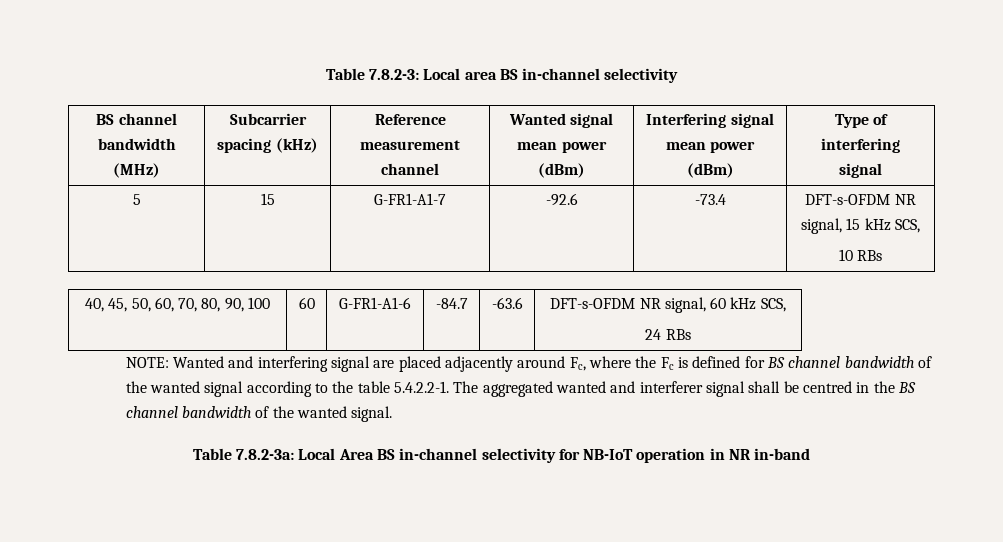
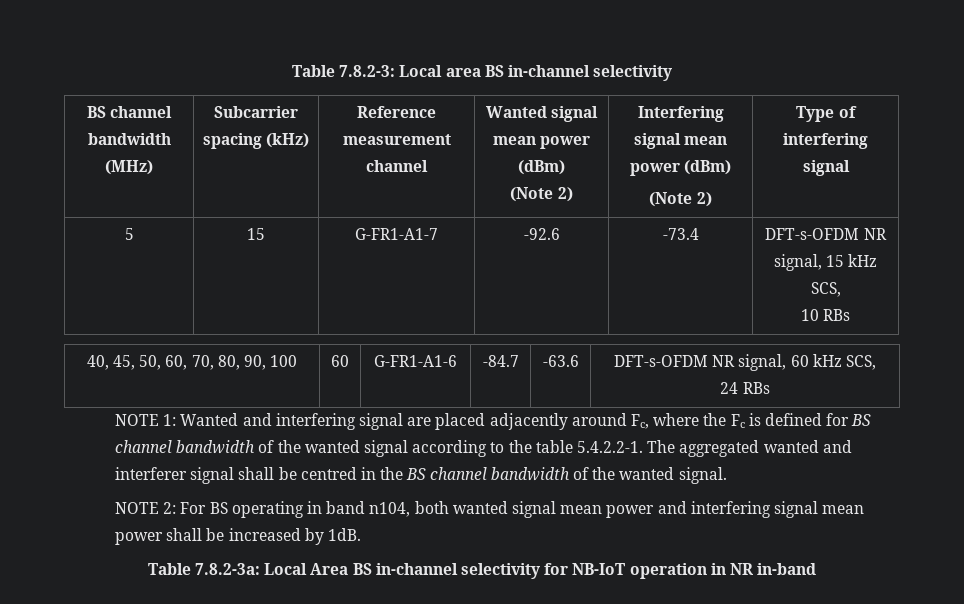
(585, 170) none -> [510,187,573,202] // (Note 2)
(734, 170) none -> [649,192,712,207] // (Note 2)
[125,357,169,368] NOTE: -> [115,414,177,426] NOTE 1:
(393, 414) none -> [115,501,865,518] [115,528,362,545] // NOTE 2: For BS operating in band n104, both wanted signal mean power and interfering signal mean power shall be increased by 1dB.

